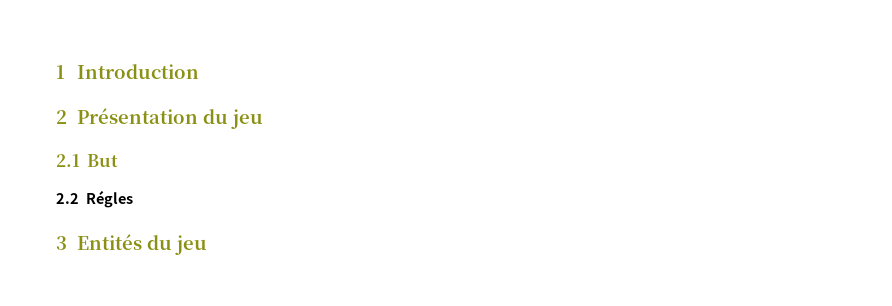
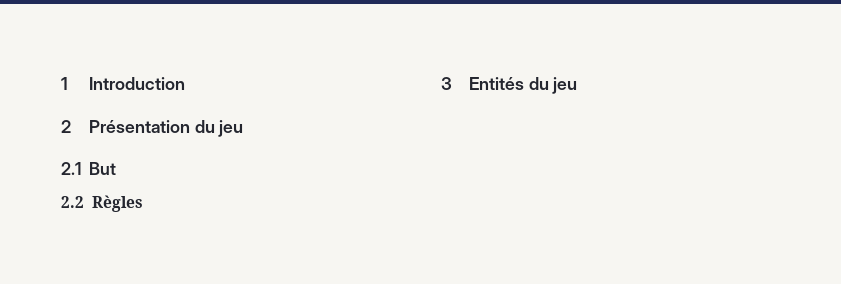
[86,190,134,208] Régles -> [91,195,143,212] Règles

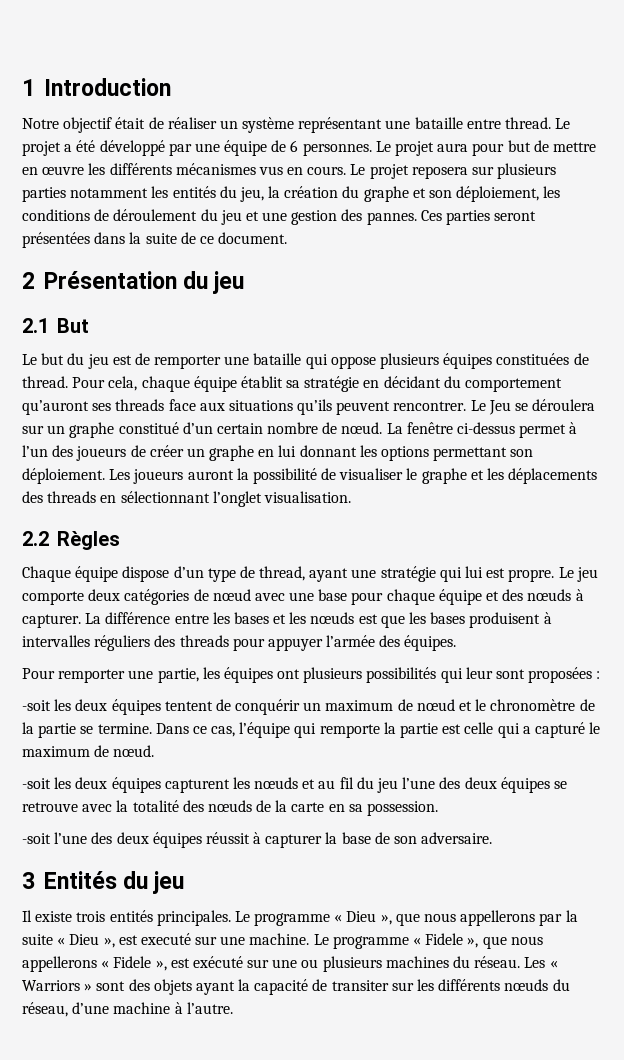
(185, 83) none -> [22,117,571,133] [22,140,596,156] [22,163,557,179] [22,186,561,202] [22,209,537,225] [22,232,288,248] // Notre objectif était de réaliser un système représentant une bataille entre thread. Le projet a été développé par une équipe de 6 personnes. Le projet aura pour but de mettre en œuvre les différents mécanismes vus en cours. Le projet reposera sur plusieurs parties notamment les entités du jeu, la création du graphe et son déploiement, les conditions de déroulement du jeu et une gestion des pannes. Ces parties seront présentées dans la suite de ce document.
[61,195,143,212] [441,77,578,94] 2.2 Règles // 3 Entités du jeu -> [22,353,589,369] [22,376,563,392] [22,399,596,415] [22,422,578,438] [22,445,534,461] [22,468,598,484] [22,491,351,507] [22,531,120,550] [22,566,598,582] [22,589,584,605] [22,612,552,628] [22,635,457,651] [22,667,601,683] [22,699,595,715] [22,722,601,738] [22,745,155,757] [22,777,567,793] [22,800,439,816] [22,832,493,848] [22,871,185,894] [22,910,578,926] [22,933,543,949] [22,956,558,972] [22,979,570,995] [22,1002,233,1017] Le but du jeu est de remporter une bataille qui oppose plusieurs équipes constituées de thread. Pour cela, chaque équipe établit sa stratégie en décidant du comportement qu’auront ses threads face aux situations qu’ils peuvent rencontrer. Le Jeu se déroulera sur un graphe constitué d’un certain nombre de nœud. La fenêtre ci-dessus permet à l’un des joueurs de créer un graphe en lui donnant les options permettant son déploiement. Les joueurs auront la possibilité de visualiser le graphe et les déplacements des threads en sélectionnant l’onglet visualisation. // 2.2 Règles // Chaque équipe dispose d’un type de thread, ayant une stratégie qui lui est propre. Le jeu comporte deux catégories de nœud avec une base pour chaque équipe et des nœuds à capturer. La différence entre les bases et les nœuds est que les bases produisent à intervalles réguliers des threads pour appuyer l’armée des équipes. // Pour remporter une partie, les équipes ont plusieurs possibilités qui leur sont proposées : // -soit les deux équipes tentent de conquérir un maximum de nœud et le chronomètre de la partie se termine. Dans ce cas, l’équipe qui remporte la partie est celle qui a capturé le maximum de nœud. // -soit les deux équipes capturent les nœuds et au fil du jeu l’une des deux équipes se retrouve avec la totalité des nœuds de la carte en sa possession. // -soit l’une des deux équipes réussit à capturer la base de son adversaire. // 3 Entités du jeu // Il existe trois entités principales. Le programme « Dieu », que nous appellerons par la suite « Dieu », est executé sur une machine. Le programme « Fidele », que nous appellerons « Fidele », est exécuté sur une ou plusieurs machines du réseau. Les « Warriors » sont des objets ayant la capacité de transiter sur les différents nœuds du réseau, d’une machine à l’autre.

